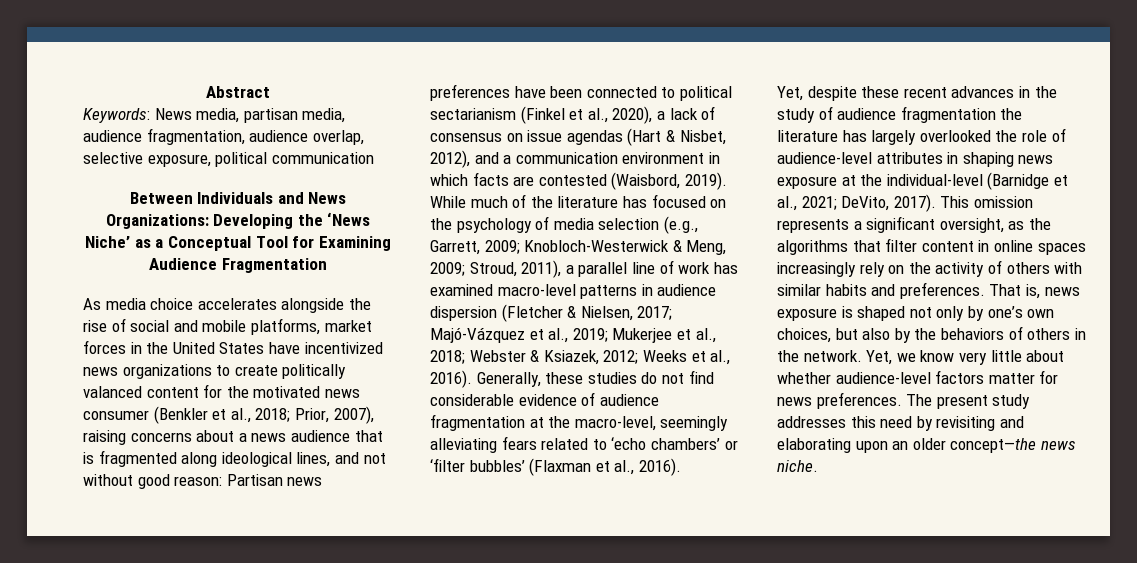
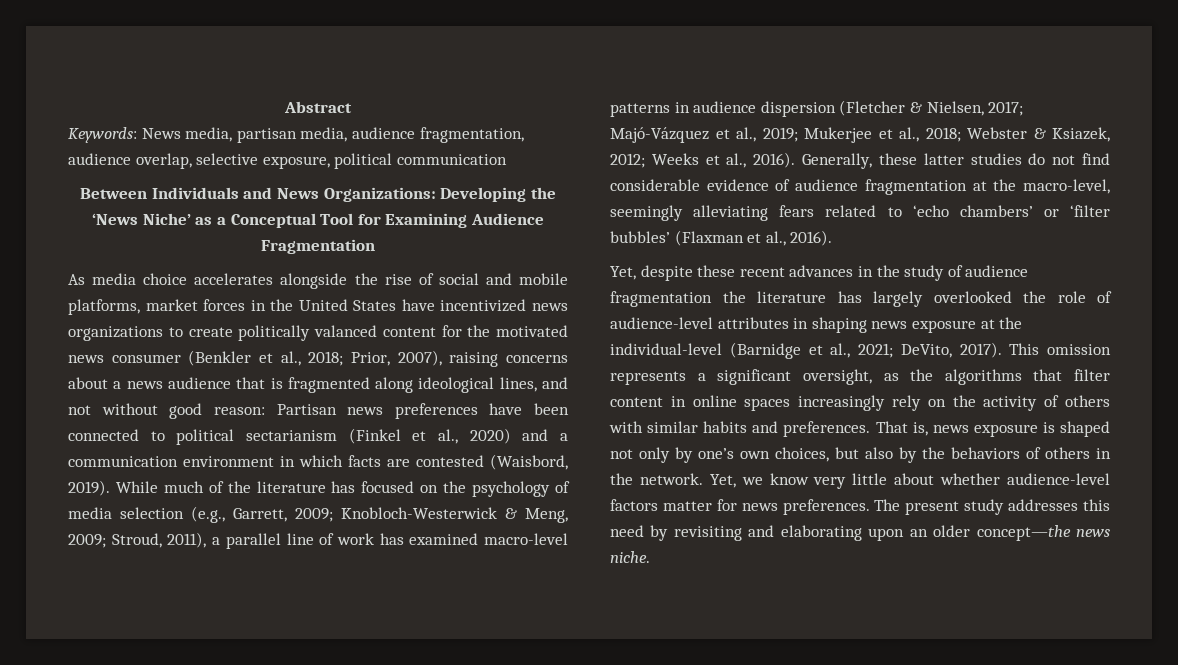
[612,106,716,124] [430,128,726,146] [430,150,470,168] 2020), a lack of consensus on issue agendas (Hart & Nisbet, 2012), -> [469,428,511,444] 2020)
(584, 378) none -> [923,153,964,165] latter

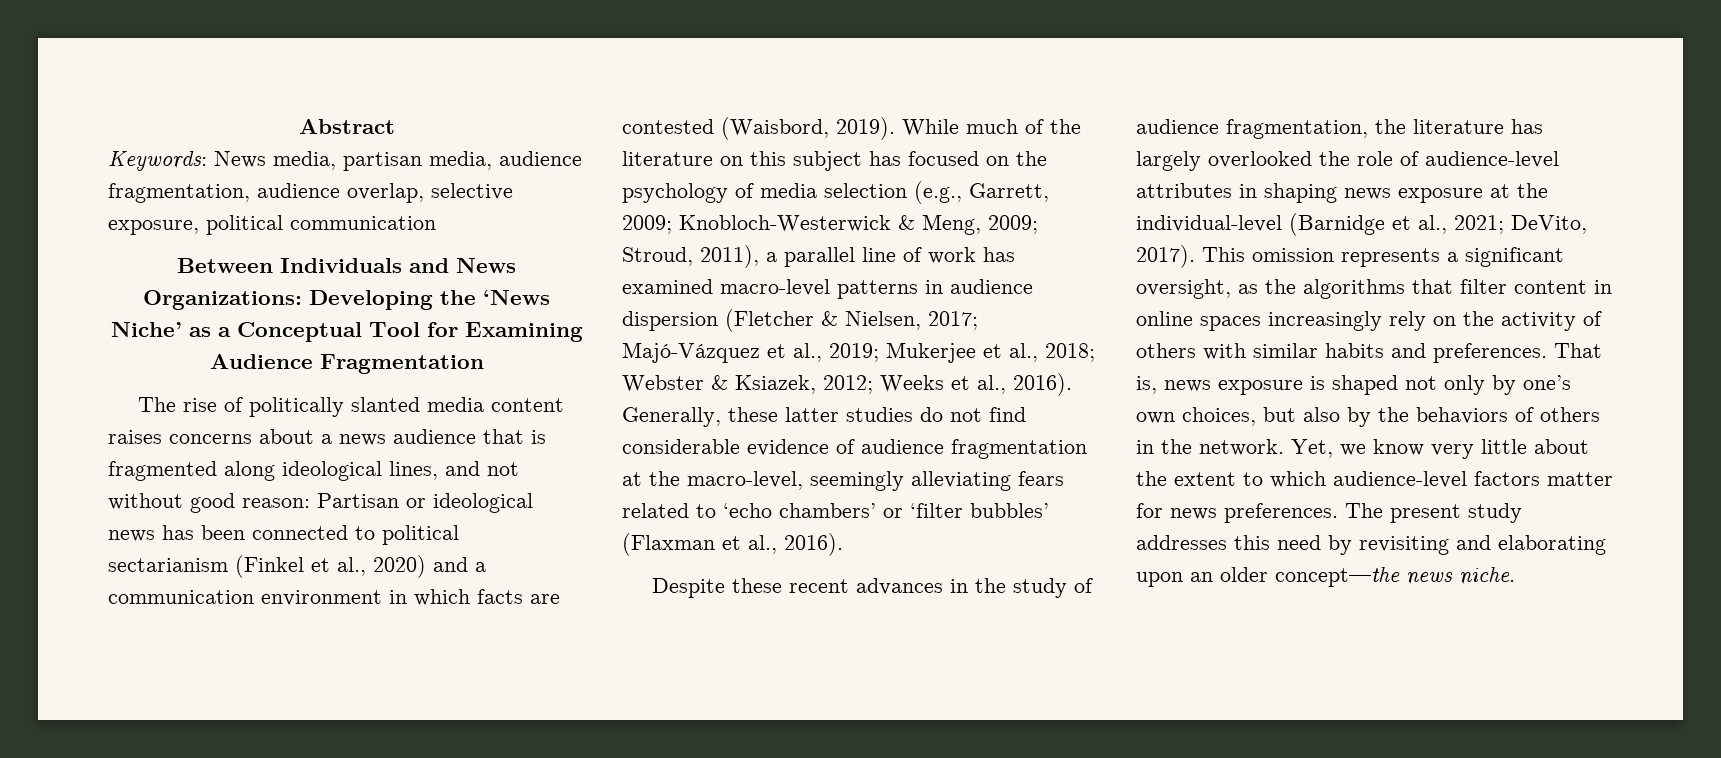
[68,273,569,289] [68,299,568,315] [68,325,568,341] [68,350,499,367] As media choice accelerates alongside the rise of social and mobile platforms, market forces in the United States have incentivized news organizations to create politically valanced content for the motivated news consumer (Benkler et al., 2018; Prior, 2007), raising -> [137,397,564,417] [108,430,162,444] The rise of politically slanted media content raises
[347,403,523,419] news preferences have -> [406,493,533,513] [108,525,194,542] or ideological news has
(326, 487) none -> [720,151,862,171] on this subject
[610,265,693,281] Yet, despite -> [651,578,725,598] Despite
[610,291,712,307] fragmentation -> [1226,119,1368,139] fragmentation,
[940,473,1001,485] whether -> [1136,471,1326,488] the extent to which

